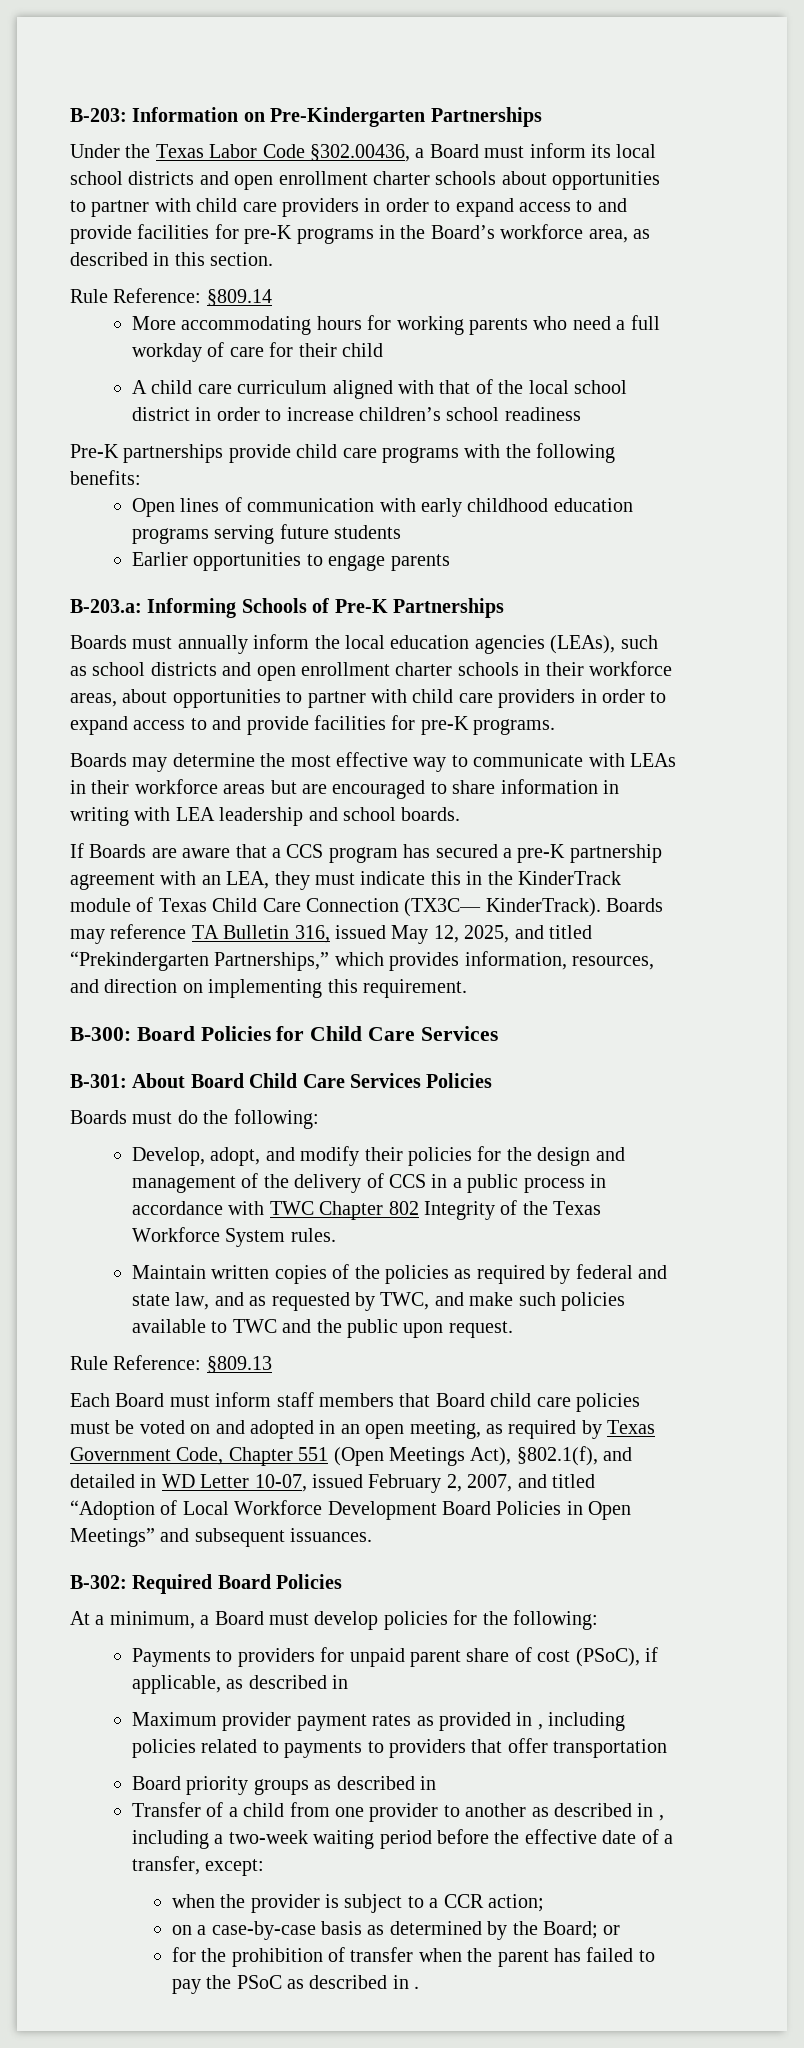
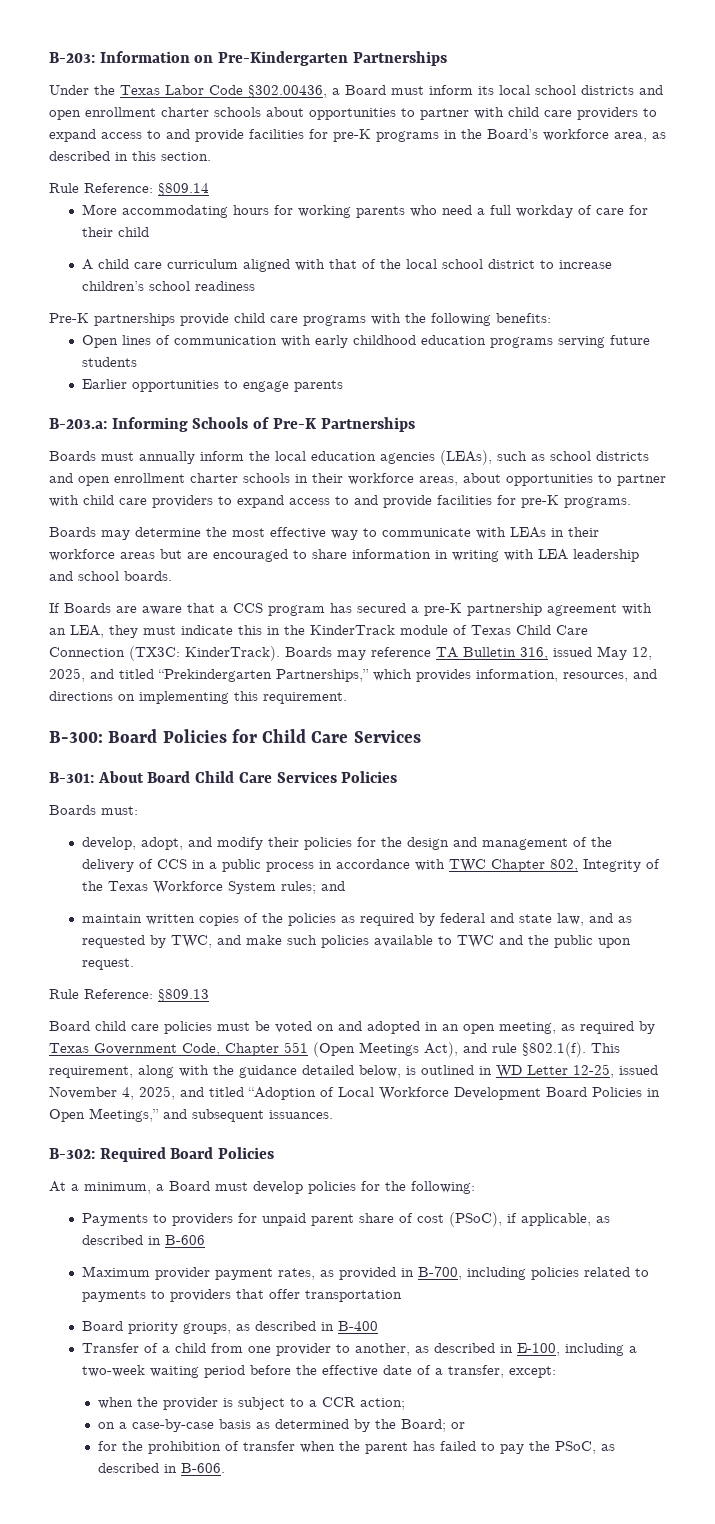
[364,198,429,212] in order -> (638, 113) none
[195,407,260,421] in order -> (535, 264) none
[580,689,645,703] in order -> (213, 501) none
[404,898,482,917] (TX3C— -> [129,646,180,661] (TX3C:
[104,979,178,993] direction -> [49,691,113,701] directions
[132,1109,319,1129] [131,1147,205,1166] must do the following: // Develop, -> [101,806,138,815] [81,837,136,850] must: // develop,
[388,1201,419,1215] 802 -> [549,859,578,872] 802,
[290,1228,336,1242] [131,1265,206,1279] rules. // Maintain -> [280,881,345,894] [81,914,142,923] rules; and // maintain
[70,1392,431,1407] Each Board must inform staff members that -> (209, 995) none
[516,1446,633,1466] [70,1474,513,1493] §802.1(f), and detailed in WD Letter 10-07, issued February 2, 2007, -> [463,1042,620,1057] [49,1064,658,1078] [49,1086,175,1100] and rule §802.1(f). This requirement, along with the guidance detailed below, is outlined in WD Letter 12-25, issued November 4, 2025,
[70,1528,155,1547] Meetings” -> [89,1108,159,1122] Meetings,”
(349, 1682) none -> [164,1235,205,1245] B-606
[372,1714,412,1726] rates -> [277,1268,315,1280] rates,
[537,1724,543,1730] , -> [417,1266,462,1280] B-700,
[253,1776,436,1795] groups as described in -> [182,1321,378,1334] groups, as described in B-400
[465,1803,664,1821] another as described in , -> [354,1343,560,1356] another, as described in E-100,
[236,1975,420,1989] PSoC as described in . -> [555,1441,616,1454] [98,1463,226,1473] PSoC, as described in B-606.

